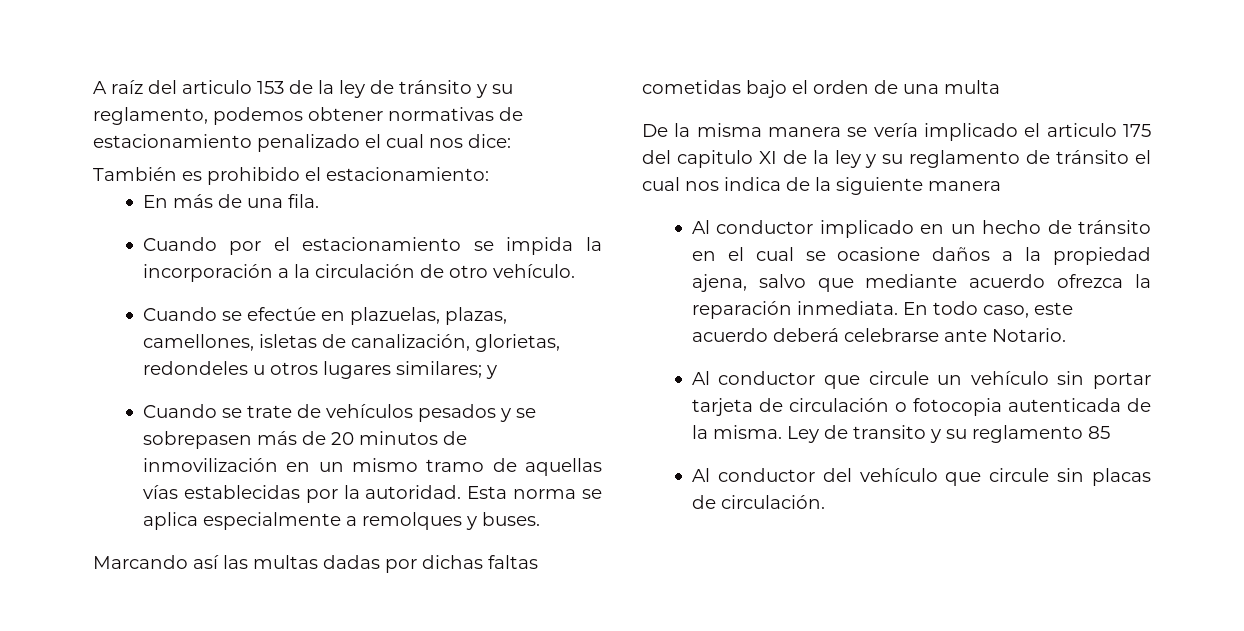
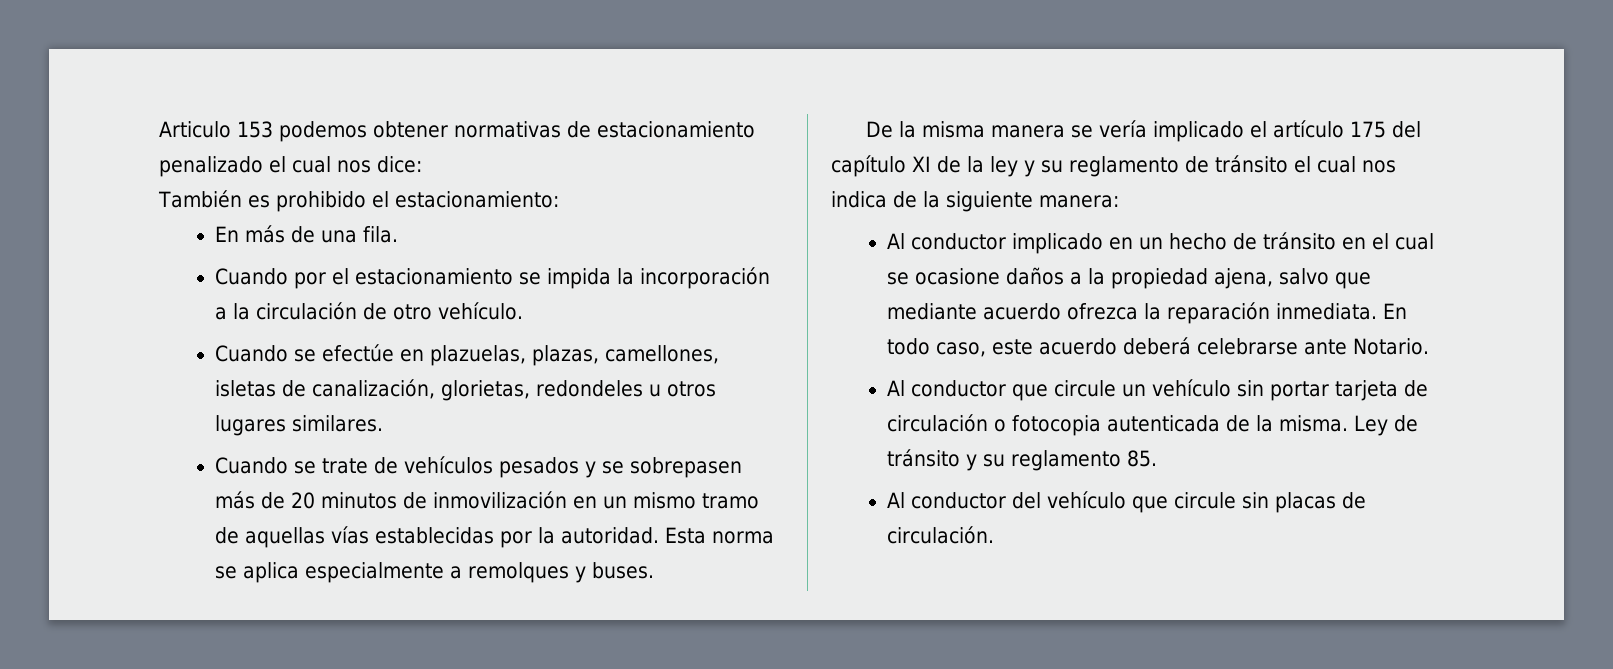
[93,80,513,98] [93,107,208,125] A raíz del articulo 153 de la ley de tránsito y su reglamento, -> [159,121,273,138] Articulo 153
[395,361,497,379] similares; y -> [292,415,384,432] similares.
[93,555,538,573] [642,80,1000,98] // Marcando así las multas dadas por dichas faltas cometidas bajo el orden de una multa -> (655, 570) none
[1046,123,1117,137] articulo -> [1273,120,1345,138] artículo
[676,150,753,168] capitulo -> [831,155,906,177] capítulo
[928,181,1001,191] manera -> [1039,195,1119,208] manera:
[852,425,1110,443] transito y su reglamento 85 -> [887,449,1158,471] tránsito y su reglamento 85.

